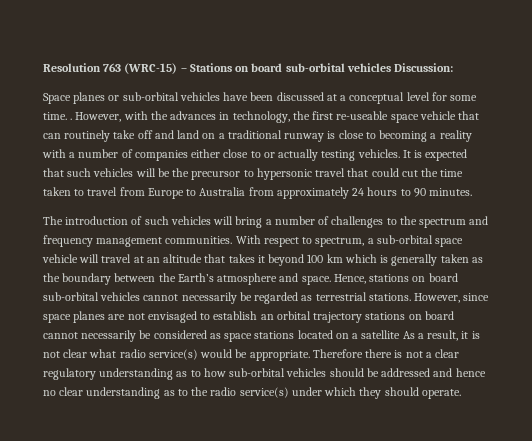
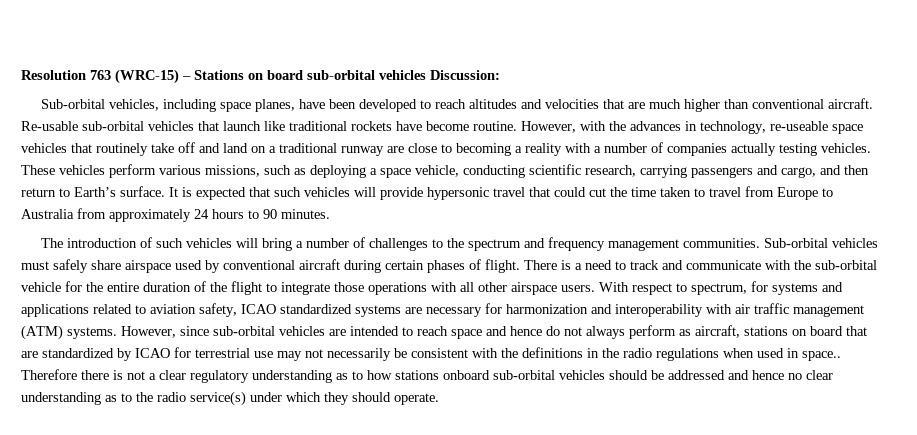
[43,92,478,104] [43,112,73,120] Space planes or sub-orbital vehicles have been discussed at a conceptual level for some time. . -> [40,98,873,112] [21,121,517,131] Sub-orbital vehicles, including space planes, have been developed to reach altitudes and velocities that are much higher than conventional aircraft. Re-usable sub-orbital vehicles that launch like traditional rockets have become routine.
[292,111,480,123] [43,133,61,139] the first re-useable space vehicle that can -> [770,121,863,134] [21,143,92,153] re-useable space vehicles that
[327,131,336,139] is -> [387,146,404,153] are
[191,149,400,161] either close to or actually testing vehicles. -> [731,143,871,156] [21,164,869,178] [21,186,165,197] actually testing vehicles. These vehicles perform various missions, such as deploying a space vehicle, conducting scientific research, carrying passengers and cargo, and then return to Earth’s surface.
[157,168,254,180] be the precursor to -> [380,187,423,200] provide
[235,235,464,247] [42,254,483,266] [43,273,458,285] [43,292,490,304] [43,311,454,323] [43,330,480,342] [43,349,310,361] With respect to spectrum, a sub-orbital space vehicle will travel at an altitude that takes it beyond 100 km which is generally taken as the boundary between the Earth’s atmosphere and space. Hence, stations on board sub-orbital vehicles cannot necessarily be regarded as terrestrial stations. However, since space planes are not envisaged to establish an orbital trajectory stations on board cannot necessarily be considered as space stations located on a satellite As a result, it is not clear what radio service(s) would be appropriate. -> [763,238,878,248] [21,259,877,273] [21,281,843,295] [21,303,864,317] [21,325,867,340] [21,347,841,361] Sub-orbital vehicles must safely share airspace used by conventional aircraft during certain phases of flight. There is a need to track and communicate with the sub-orbital vehicle for the entire duration of the flight to integrate those operations with all other airspace users. With respect to spectrum, for systems and applications related to aviation safety, ICAO standardized systems are necessary for harmonization and interoperability with air traffic management (ATM) systems. However, since sub-orbital vehicles are intended to reach space and hence do not always perform as aircraft, stations on board that are standardized by ICAO for terrestrial use may not necessarily be consistent with the definitions in the radio regulations when used in space..
(226, 372) none -> [395,370,490,380] stations onboard

